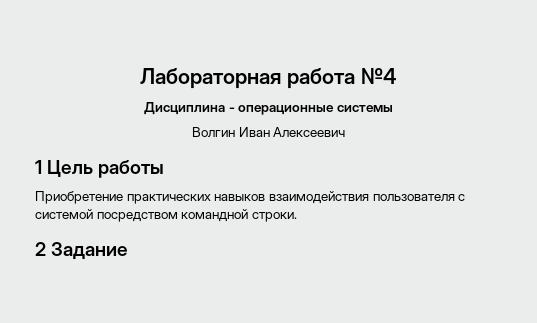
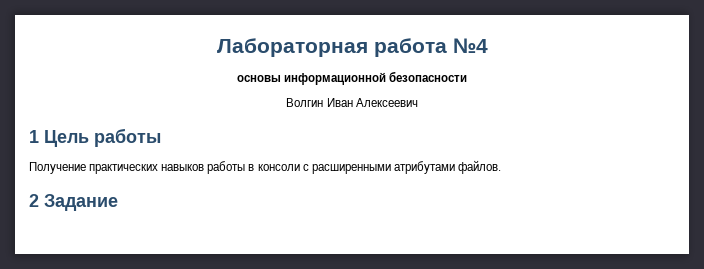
[144,102,393,115] Дисциплина - операционные системы -> [236,71,468,85] основы информационной безопасности
[35,191,123,204] Приобретение -> [29,162,86,174] Получение
[268,191,466,204] [35,209,297,222] взаимодействия пользователя с системой посредством командной строки. -> [207,160,501,174] работы в консоли с расширенными атрибутами файлов.

